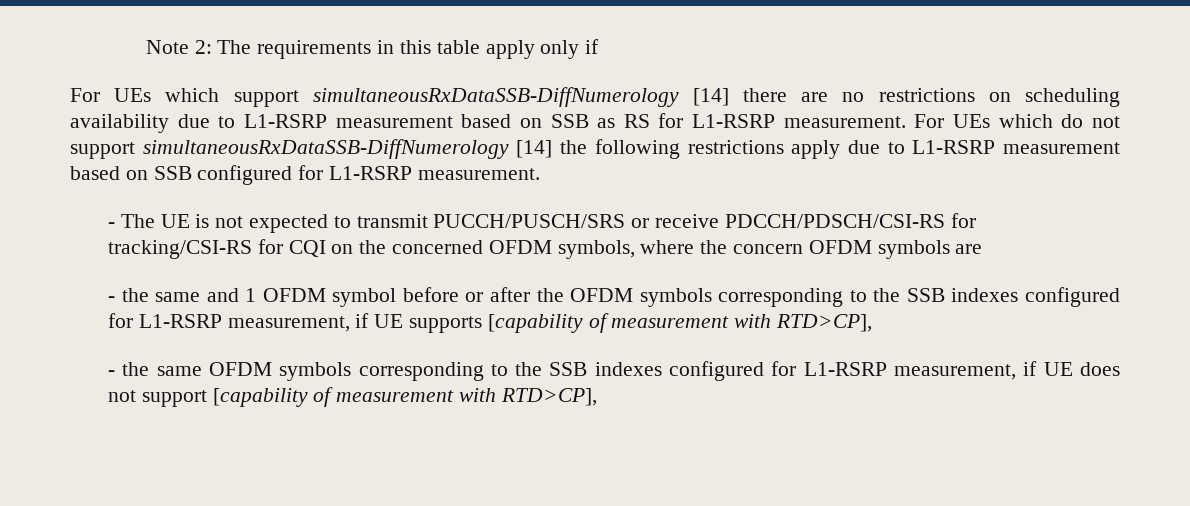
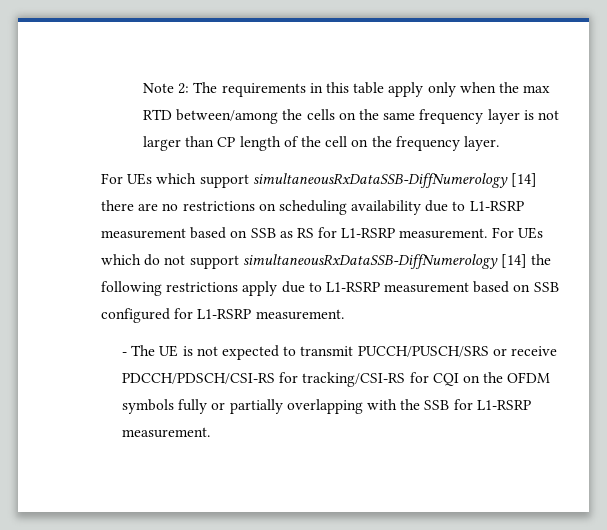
[585,39,600,54] if -> [459,82,551,93] [143,109,559,124] [143,136,499,151] when the max RTD between/among the cells on the same frequency layer is not larger than CP length of the cell on the frequency layer.
[391,240,983,259] [107,287,1120,307] [107,313,872,333] [107,361,1121,381] [107,387,597,407] concerned OFDM symbols, where the concern OFDM symbols are // - the same and 1 OFDM symbol before or after the OFDM symbols corresponding to the SSB indexes configured for L1-RSRP measurement, if UE supports [capability of measurement with RTD>CP], // - the same OFDM symbols corresponding to the SSB indexes configured for L1-RSRP measurement, if UE does not support [capability of measurement with RTD>CP], -> [507,372,551,383] [122,399,531,414] [122,427,211,438] OFDM symbols fully or partially overlapping with the SSB for L1-RSRP measurement.

